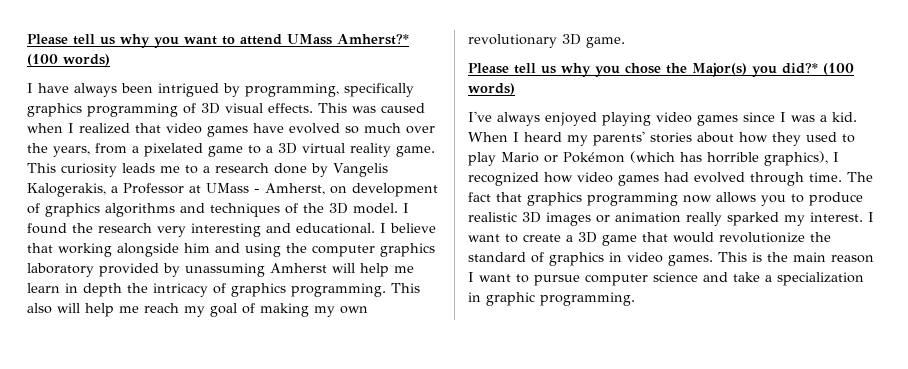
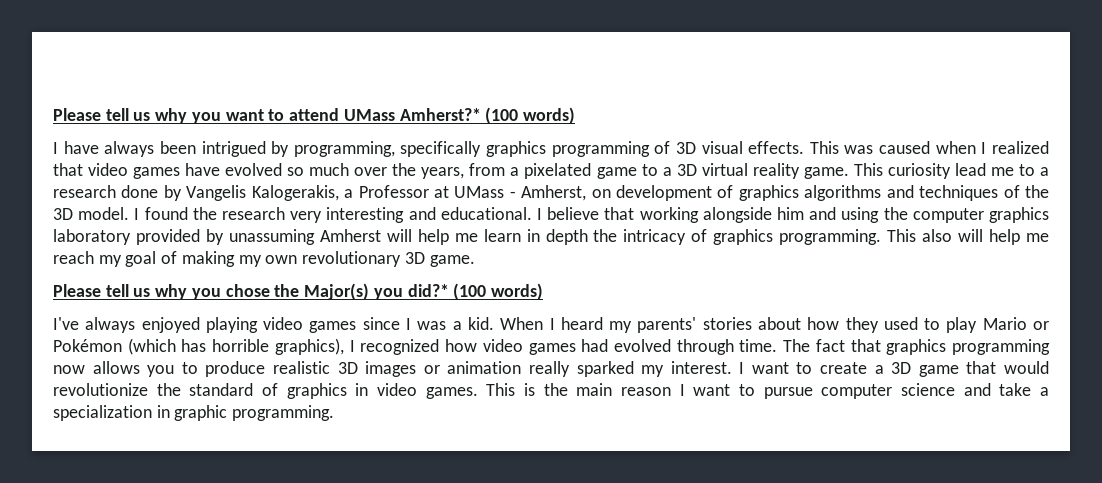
[122,163,155,173] leads -> [954,163,986,176] lead

